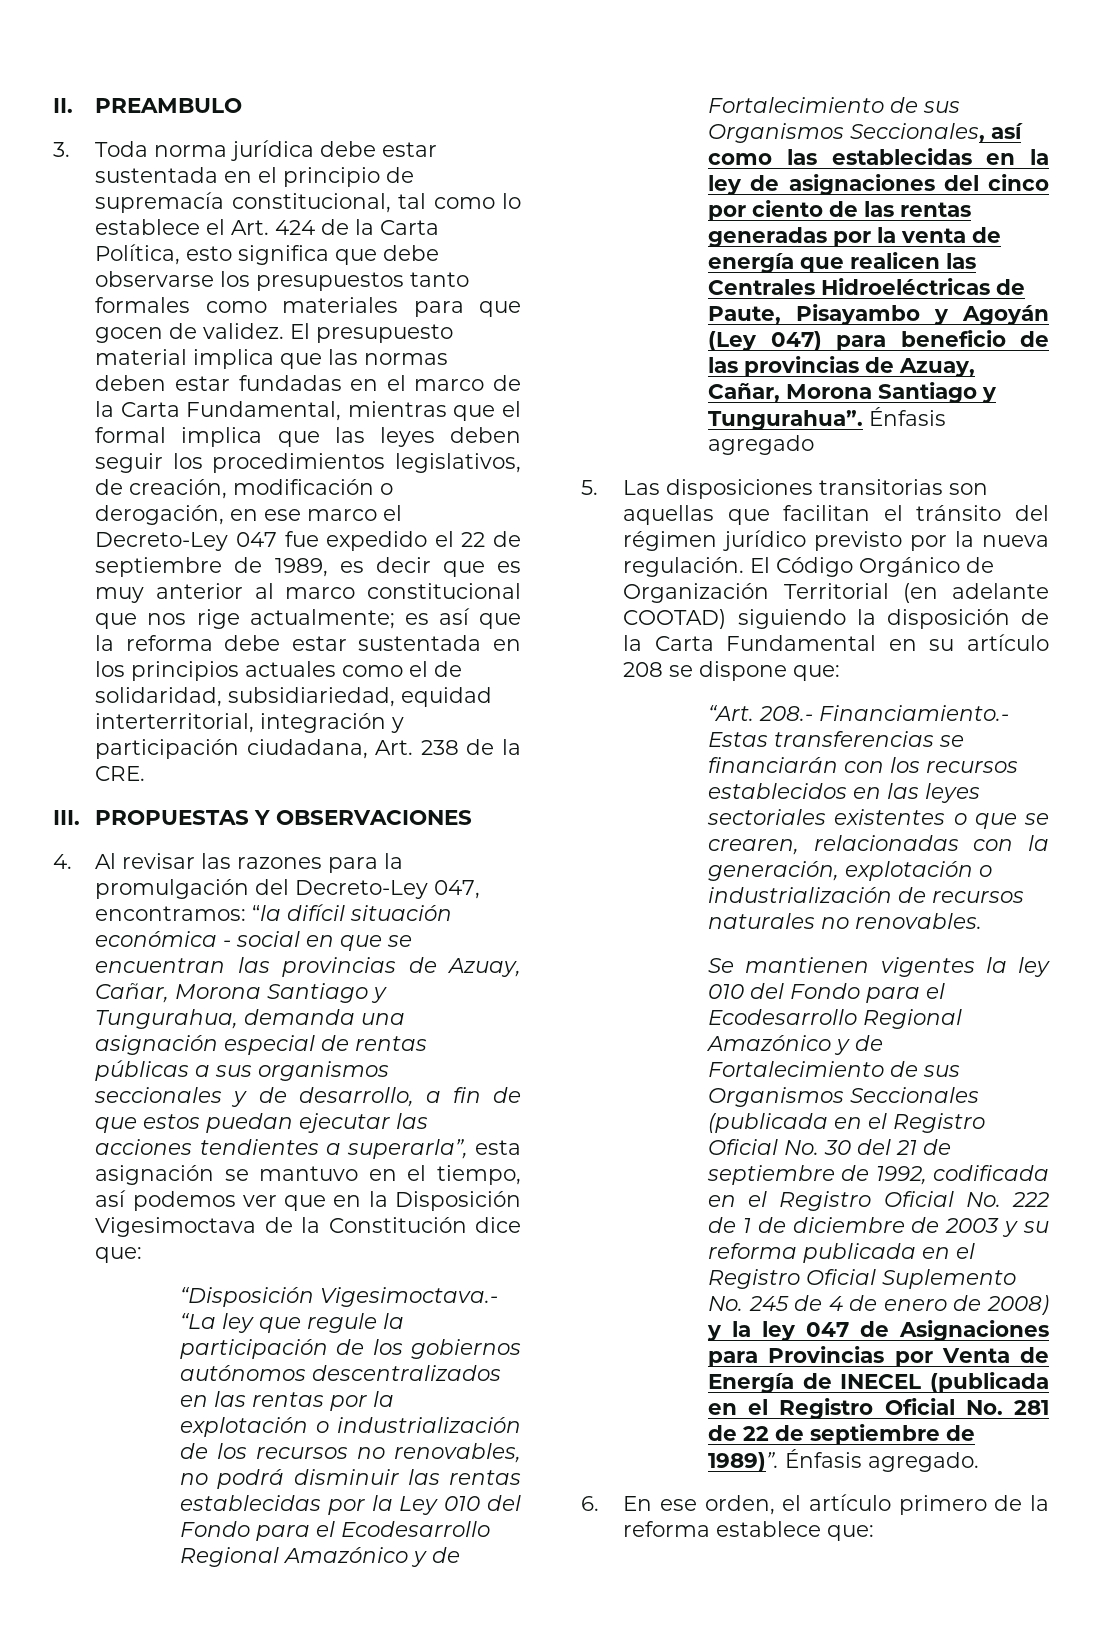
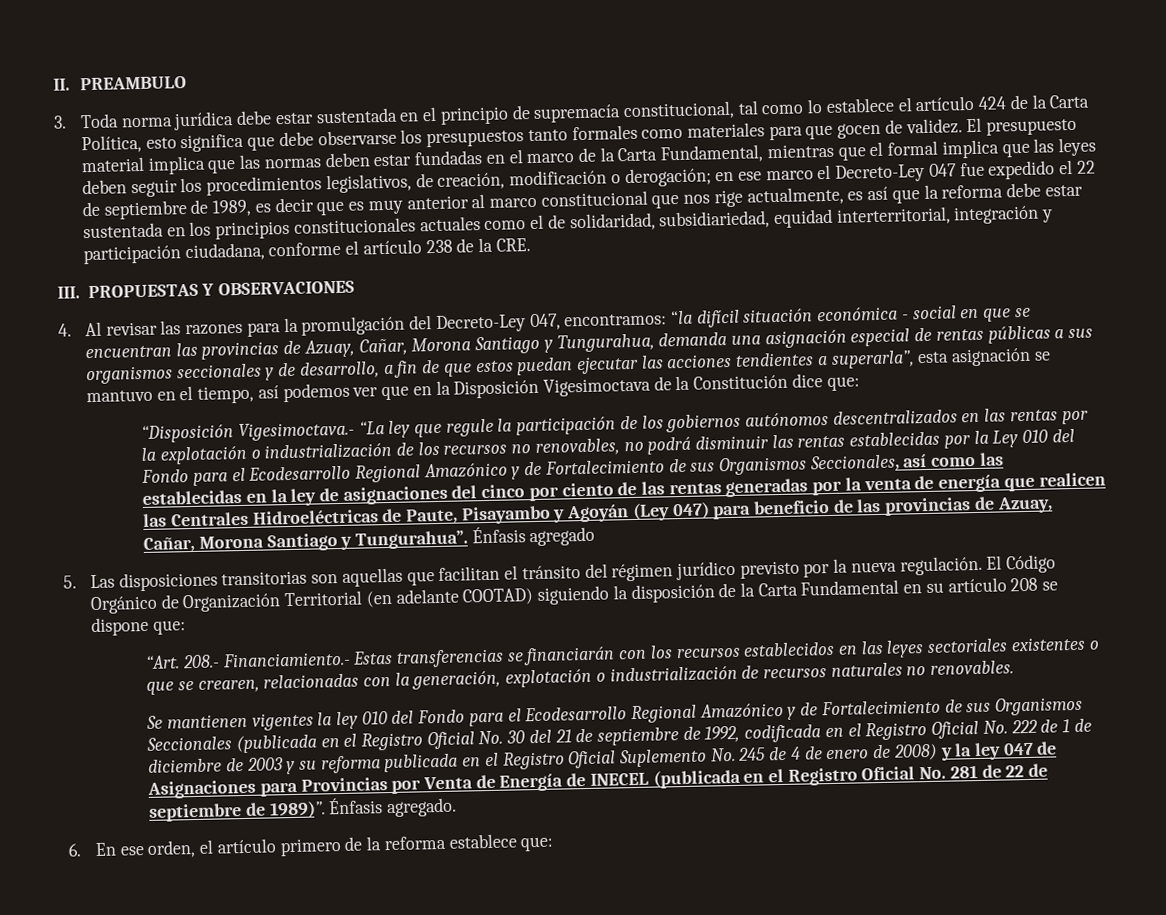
[231,220,270,235] Art. -> [915,95,975,112] artículo
[95,505,225,525] derogación, -> [624,167,712,188] derogación;
[249,609,395,629] actualmente; -> [746,186,844,206] actualmente,
(240, 671) none -> [293,217,416,234] constitucionales
[375,740,414,755] Art. -> [268,239,422,257] conforme el artículo

